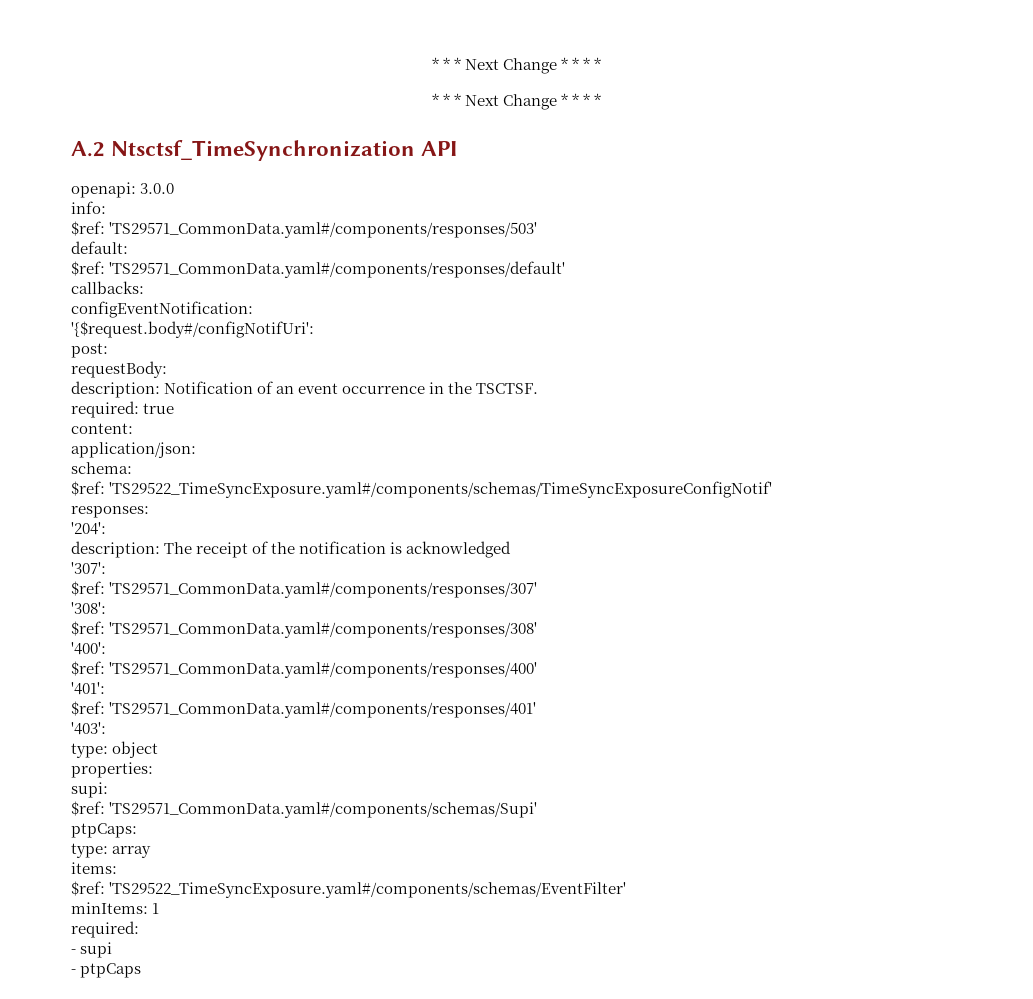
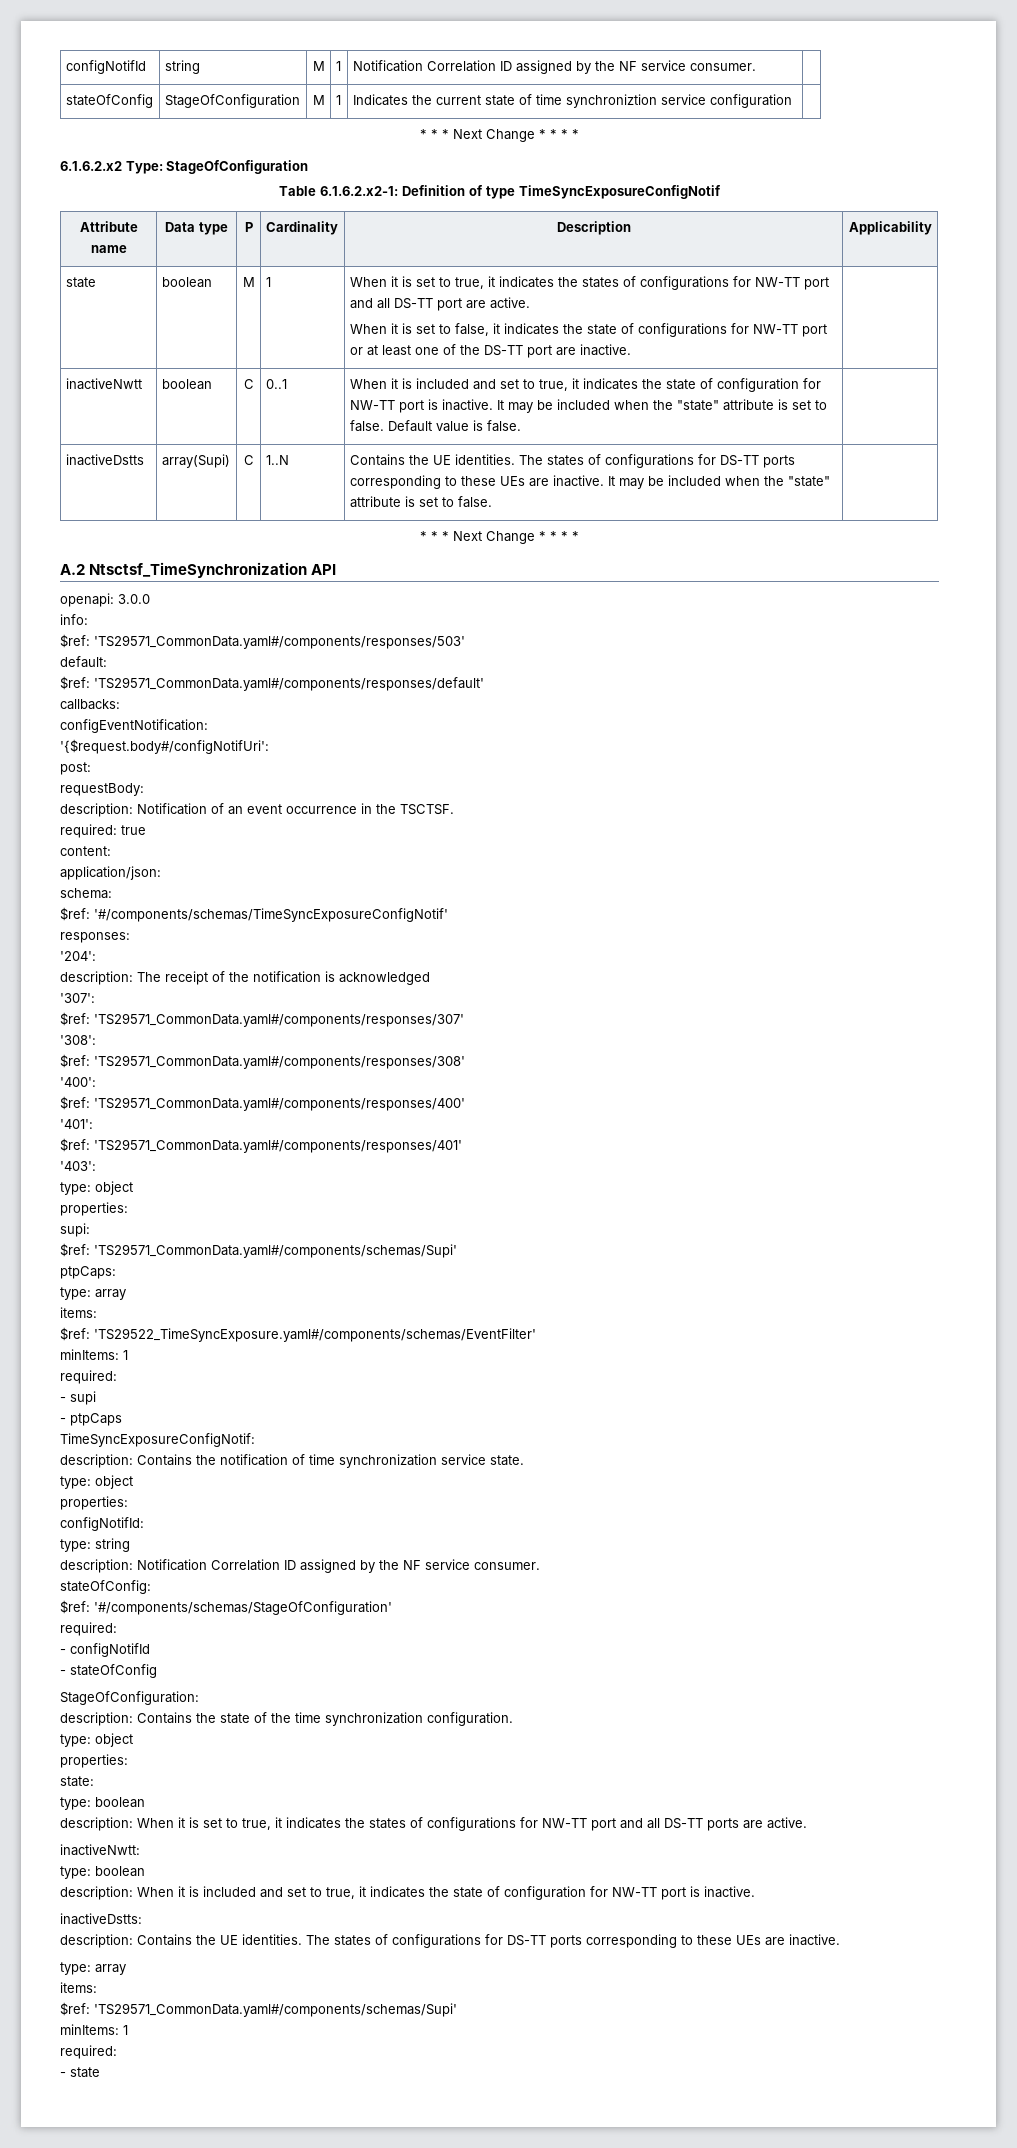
[431,57,602,74] * * * Next Change * * * * -> [65,60,146,74] [164,60,200,74] [312,61,325,71] [335,61,341,71] [352,60,756,74] [65,94,153,108] [164,94,300,108] [312,95,325,105] [335,95,341,105] [352,94,792,108] [420,129,579,142] [60,160,309,174] [279,185,721,199] [79,221,138,232] [90,245,127,253] [165,222,228,235] [244,222,253,232] [265,221,338,235] [556,221,631,235] [848,221,932,235] [65,277,96,288] [161,277,212,288] [242,277,255,287] [265,277,271,287] [349,276,829,290] [349,297,530,311] [349,323,827,337] [349,344,631,358] [65,378,142,390] [161,379,212,390] [243,379,254,389] [265,379,287,389] [349,378,821,392] [349,399,827,413] [349,420,521,432] [65,454,144,466] [161,454,230,468] [243,455,254,465] [265,455,289,465] [349,454,795,468] [349,475,830,489] [349,496,492,508] configNotifId | string | M | 1 | Notification Correlation ID assigned by the NF service consumer. | // stateOfConfig | StageOfConfiguration | M | 1 | Indicates the current state of time synchroniztion service configuration | // * * * Next Change * * * * // 6.1.6.2.x2 Type: StageOfConfiguration // Table 6.1.6.2.x2-1: Definition of type TimeSyncExposureConfigNotif // Attribute name | Data type | P | Cardinality | Description | Applicability // state | boolean | M | 1 | When it is set to true, it indicates the states of configurations for NW-TT port and all DS-TT port are active. // When it is set to false, it indicates the state of configurations for NW-TT port or at least one of the DS-TT port are inactive. | // inactiveNwtt | boolean | C | 0..1 | When it is included and set to true, it indicates the state of configuration for NW-TT port is inactive. It may be included when the "state" attribute is set to false. Default value is false. | // inactiveDstts | array(Supi) | C | 1..N | Contains the UE identities. The states of configurations for DS-TT ports corresponding to these UEs are inactive. It may be included when the "state" attribute is set to false. |
[109,481,773,498] 'TS29522_TimeSyncExposure.yaml#/components/schemas/TimeSyncExposureConfigNotif' -> [94,908,448,922] '#/components/schemas/TimeSyncExposureConfigNotif'
(142, 970) none -> [60,1433,255,1447] [60,1454,524,1468] [60,1475,133,1489] [60,1496,128,1510] [60,1517,144,1531] [60,1538,130,1552] [60,1559,540,1573] [60,1580,151,1594] [60,1600,392,1615] [60,1622,117,1636] [60,1643,150,1657] [60,1664,157,1678] [60,1691,199,1705] [60,1712,513,1726] [60,1733,133,1747] [60,1754,128,1768] [60,1776,94,1787] [60,1797,145,1810] [60,1817,807,1831] [60,1844,140,1856] [60,1866,145,1879] [60,1886,755,1900] [60,1913,142,1925] [60,1934,840,1948] [60,1962,126,1975] [60,1982,97,1993] [60,2002,457,2017] [60,2024,128,2035] [60,2045,117,2059] [60,2067,100,2078] // TimeSyncExposureConfigNotif: // description: Contains the notification of time synchronization service state. // type: object // properties: // configNotifId: // type: string // description: Notification Correlation ID assigned by the NF service consumer. // stateOfConfig: // $ref: '#/components/schemas/StageOfConfiguration' // required: // - configNotifId // - stateOfConfig // StageOfConfiguration: // description: Contains the state of the time synchronization configuration. // type: object // properties: // state: // type: boolean // description: When it is set to true, it indicates the states of configurations for NW-TT port and all DS-TT ports are active. // inactiveNwtt: // type: boolean // description: When it is included and set to true, it indicates the state of configuration for NW-TT port is inactive. // inactiveDstts: // description: Contains the UE identities. The states of configurations for DS-TT ports corresponding to these UEs are inactive. // type: array // items: // $ref: 'TS29571_CommonData.yaml#/components/schemas/Supi' // minItems: 1 // required: // - state

